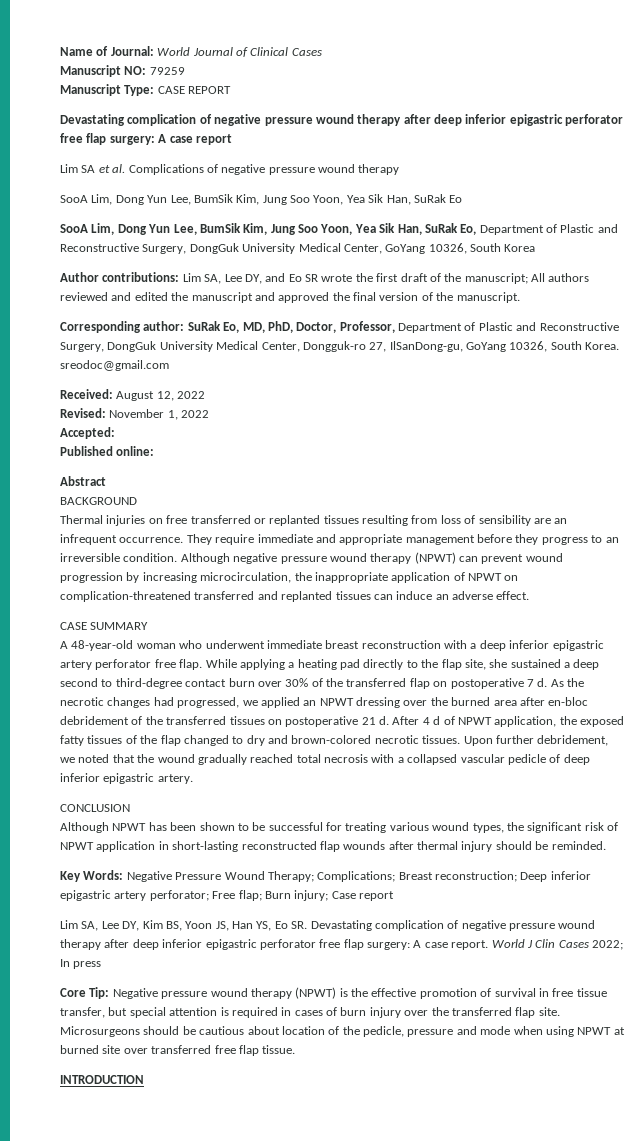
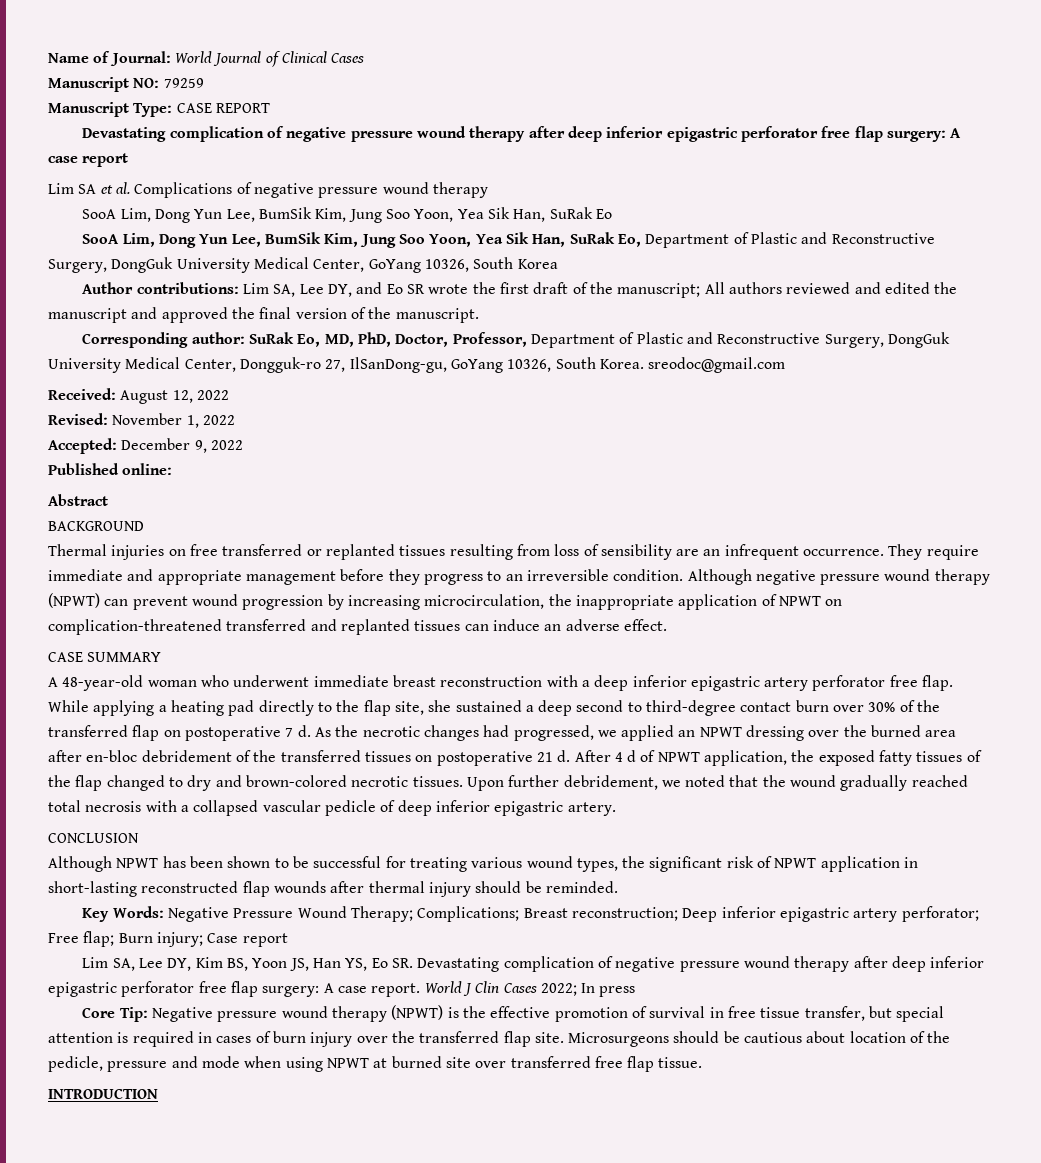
(115, 433) none -> [121,438,243,453] December 9, 2022

